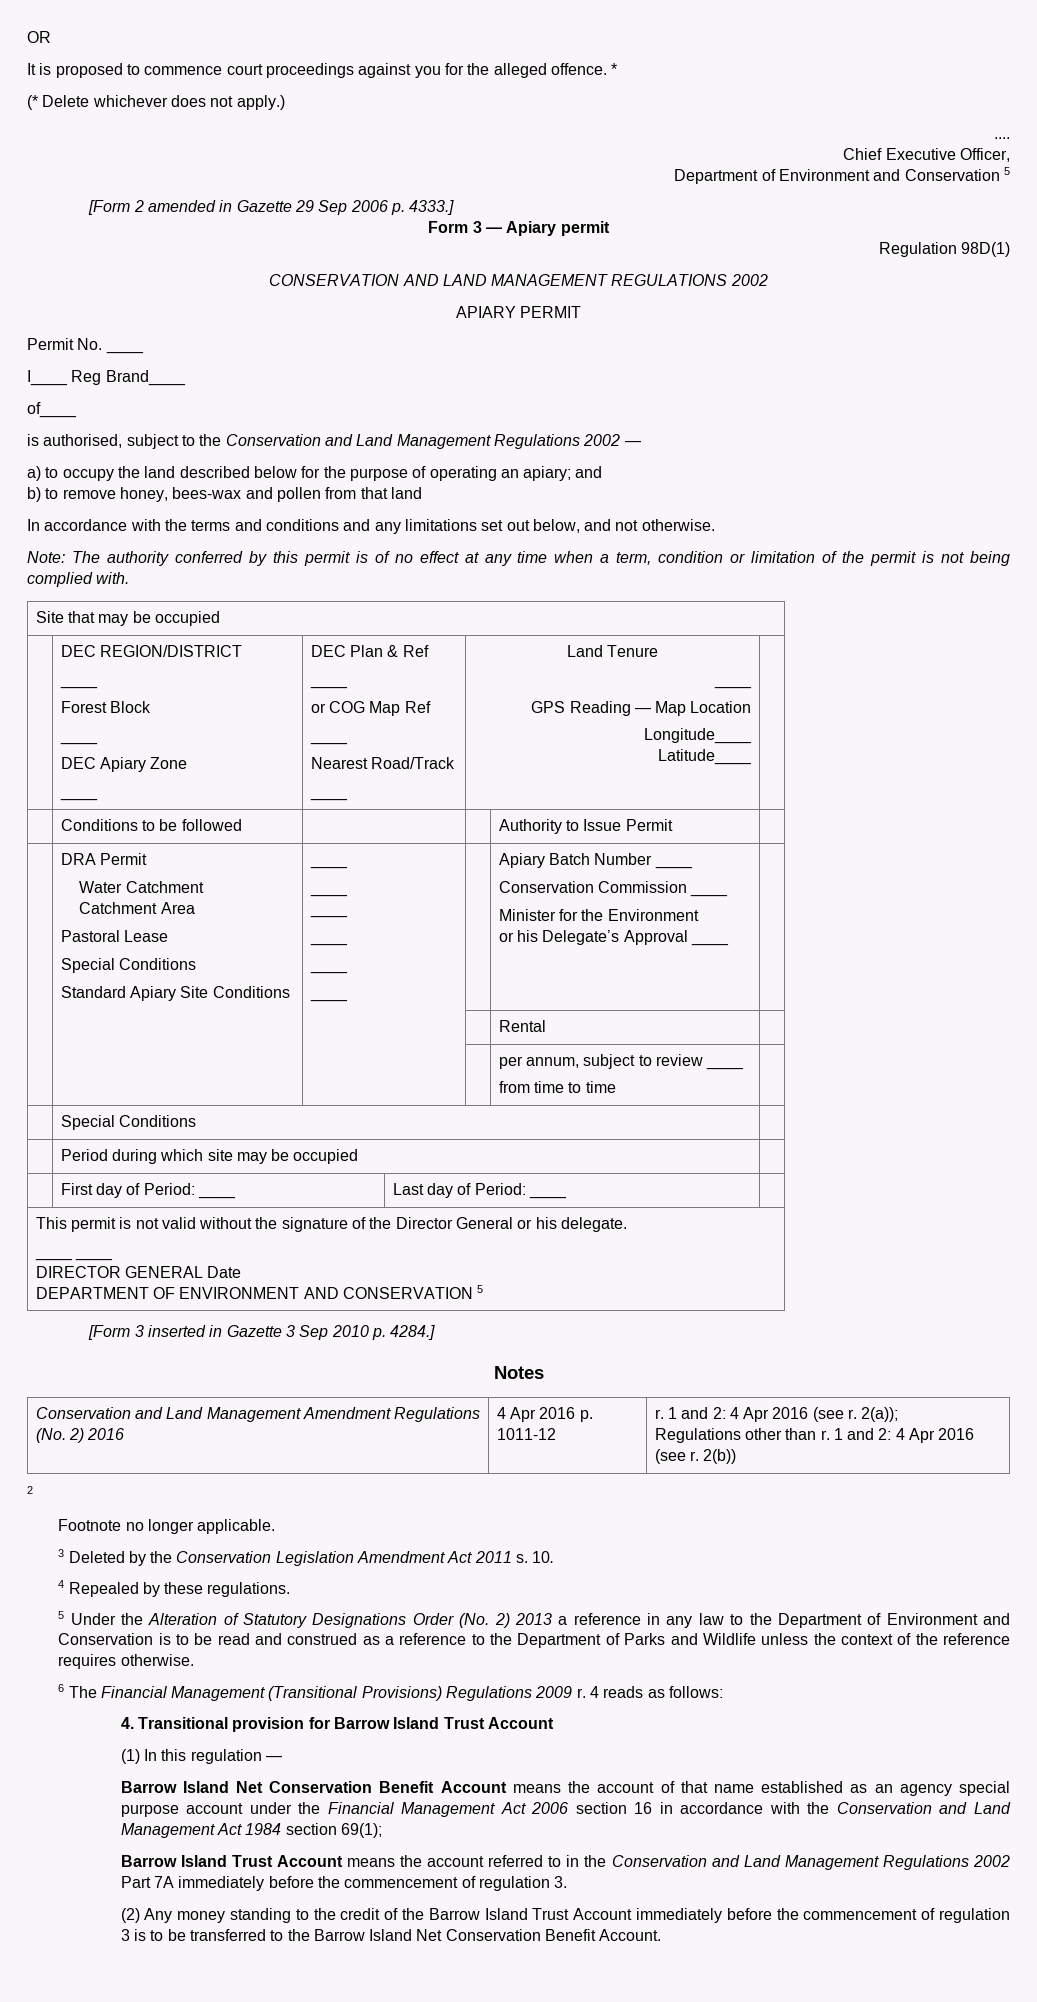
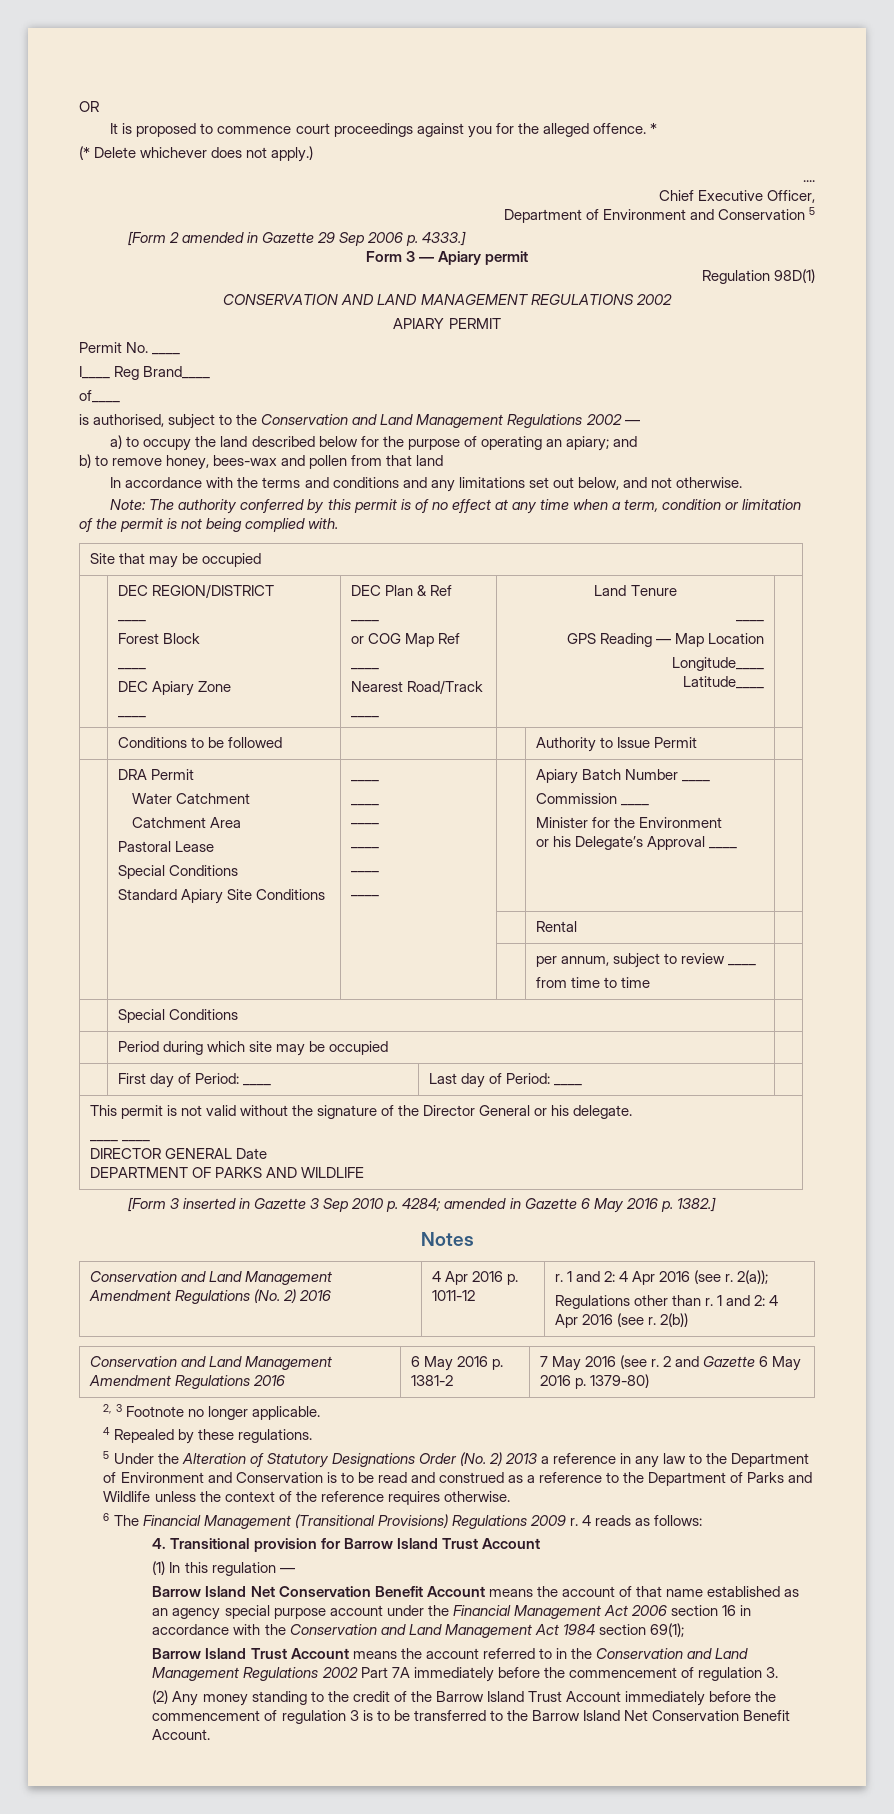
[498,881,594,893] Conservation -> (710, 781) none
[179,1285,484,1299] ENVIRONMENT AND CONSERVATION 5 -> [214,1167,364,1178] PARKS AND WILDLIFE
[390,1325,436,1340] 4284.] -> [402,1197,716,1213] 4284; amended in Gazette 6 May 2016 p. 1382.]
[27,1486,33,1494] [58,1519,276,1534] [58,1549,555,1566] // 2 // Footnote no longer applicable. // 3 Deleted by the Conservation Legislation Amendment Act 2011 s. 10. -> [89,1356,332,1370] [88,1375,285,1389] [410,1356,503,1371] [410,1375,453,1386] [539,1355,802,1371] [539,1374,649,1389] [103,1404,320,1420] // Conservation and Land Management Amendment Regulations 2016 | 6 May 2016 p. 1381-2 | 7 May 2016 (see r. 2 and Gazette 6 May 2016 p. 1379-80) // 2, 3 Footnote no longer applicable.

